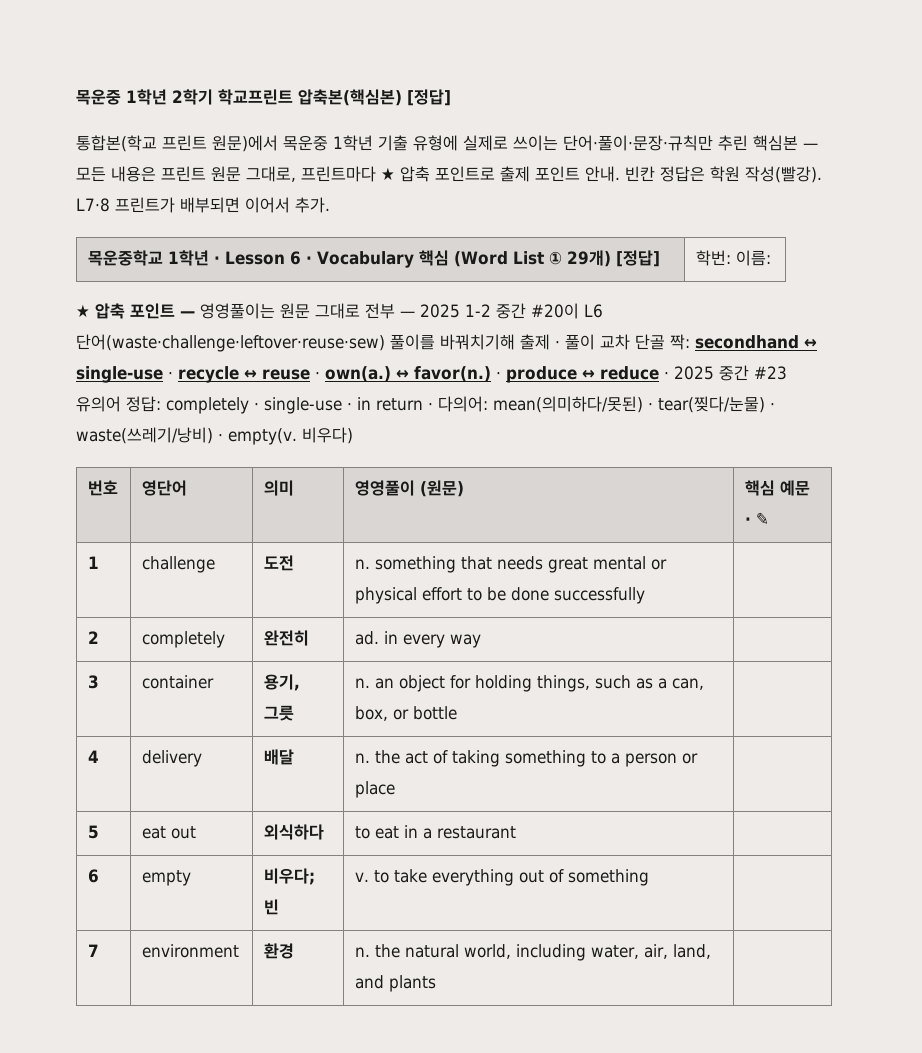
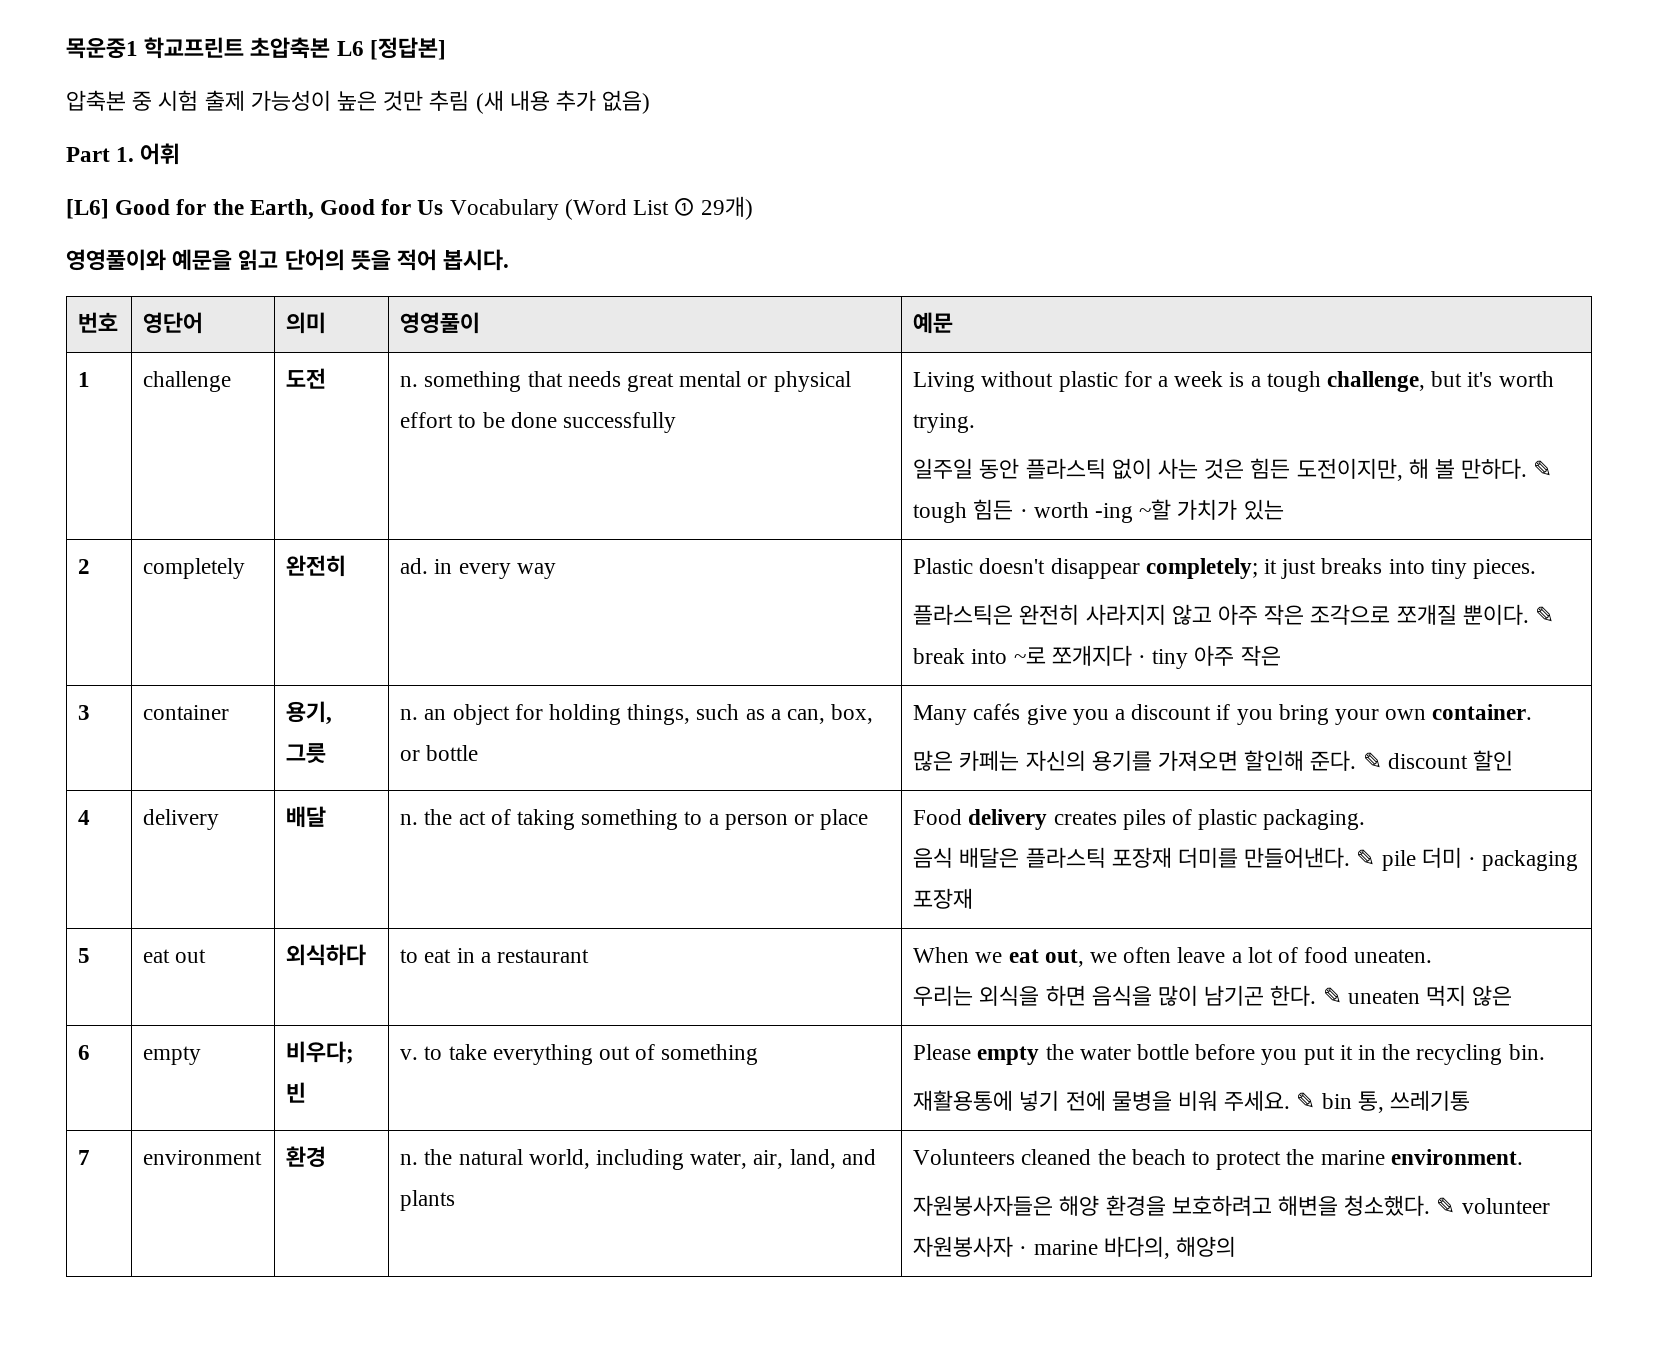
[76,89,451,106] [76,135,818,152] [76,166,822,183] [76,197,330,213] [87,250,660,268] [695,250,771,266] [76,303,603,319] [76,334,817,352] [76,365,787,383] [76,396,775,414] [76,427,353,445] 목운중 1학년 2학기 학교프린트 압축본(핵심본) [정답] // 통합본(학교 프린트 원문)에서 목운중 1학년 기출 유형에 실제로 쓰이는 단어·풀이·문장·규칙만 추린 핵심본 — 모든 내용은 프린트 원문 그대로, 프린트마다 ★ 압축 포인트로 출제 포인트 안내. 빈칸 정답은 학원 작성(빨강). L7·8 프린트가 배부되면 이어서 추가. // 목운중학교 1학년 · Lesson 6 · Vocabulary 핵심 (Word List ① 29개) [정답] | 학번: 이름: // ★ 압축 포인트 — 영영풀이는 원문 그대로 전부 — 2025 1-2 중간 #20이 L6 단어(waste·challenge·leftover·reuse·sew) 풀이를 바꿔치기해 출제 · 풀이 교차 단골 짝: secondhand ↔ single-use · recycle ↔ reuse · own(a.) ↔ favor(n.) · produce ↔ reduce · 2025 중간 #23 유의어 정답: completely · single-use · in return · 다의어: mean(의미하다/못된) · tear(찢다/눈물) · waste(쓰레기/낭비) · empty(v. 비우다) -> [66,37,446,60] [66,90,651,114] [66,143,181,165] [66,196,753,220] [66,249,510,271] 목운중1 학교프린트 초압축본 L6 [정답본] // 압축본 중 시험 출제 가능성이 높은 것만 추림 (새 내용 추가 없음) // Part 1. 어휘 // [L6] Good for the Earth, Good for Us Vocabulary (Word List ① 29개) // 영영풀이와 예문을 읽고 단어의 뜻을 적어 봅시다.
[419,480,464,497] [744,480,775,496] (원문) | 핵심 -> (481, 323) |
[744,512,769,525] · ✎ -> (954, 323) none
(645, 595) none -> [913,371,1554,392] [913,413,976,433] [913,458,1553,481] [913,499,1284,523] Living without plastic for a week is a tough challenge, but it's worth trying. // 일주일 동안 플라스틱 없이 사는 것은 힘든 도전이지만, 해 볼 만하다. ✎ tough 힘든 · worth -ing ~할 가치가 있는
(481, 641) none -> [913,558,1537,579] [913,604,1555,625] [913,645,1281,669] Plastic doesn't disappear completely; it just breaks into tiny pieces. // 플라스틱은 완전히 사라지지 않고 아주 작은 조각으로 쪼개질 뿐이다. ✎ break into ~로 쪼개지다 · tiny 아주 작은
(457, 713) none -> [913,703,1533,725] [913,750,1514,771] Many cafés give you a discount if you bring your own container. // 많은 카페는 자신의 용기를 가져오면 할인해 준다. ✎ discount 할인
(395, 789) none -> [913,809,1366,830] [913,847,1579,871] [913,888,974,909] Food delivery creates piles of plastic packaging. // 음식 배달은 플라스틱 포장재 더미를 만들어낸다. ✎ pile 더미 · packaging 포장재
(516, 832) none -> [913,947,1433,967] [913,985,1513,1006] When we eat out, we often leave a lot of food uneaten. // 우리는 외식을 하면 음식을 많이 남기곤 한다. ✎ uneaten 먹지 않은
(649, 877) none -> [913,1044,1545,1065] [913,1090,1471,1113] Please empty the water bottle before you put it in the recycling bin. // 재활용통에 넣기 전에 물병을 비워 주세요. ✎ bin 통, 쓰레기통
(436, 983) none -> [913,1149,1523,1170] [913,1195,1550,1216] [913,1236,1236,1259] Volunteers cleaned the beach to protect the marine environment. // 자원봉사자들은 해양 환경을 보호하려고 해변을 청소했다. ✎ volunteer 자원봉사자 · marine 바다의, 해양의

